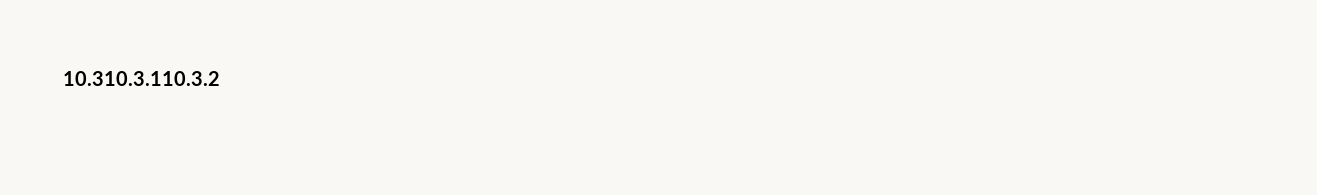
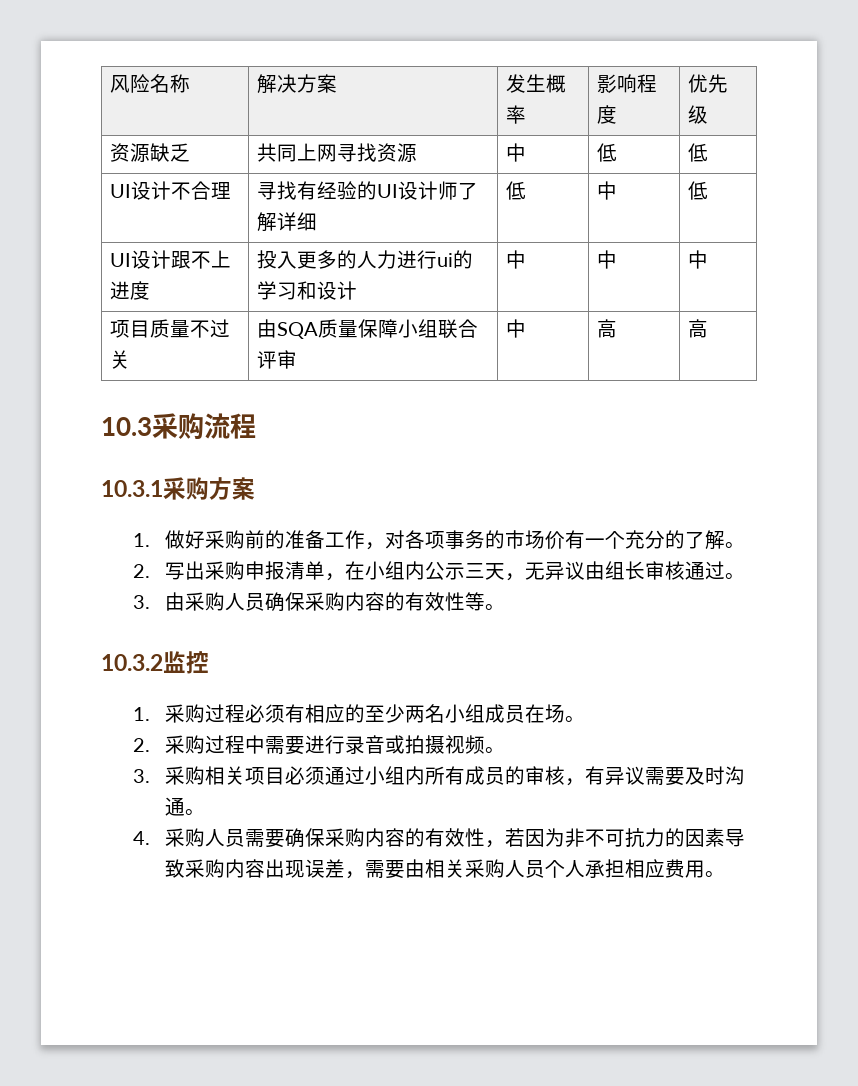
[63,71,220,86] 10.310.3.110.3.2 -> [110,74,191,93] [257,74,338,94] [506,74,567,93] [506,105,527,124] [597,74,658,93] [597,105,618,124] [688,74,729,93] [688,105,709,124] [110,143,191,163] [257,143,418,163] [506,143,527,162] [597,143,618,162] [688,143,709,162] [110,181,232,200] [257,181,479,200] [257,212,318,232] [506,181,527,200] [597,181,618,200] [688,181,709,200] [110,250,232,269] [110,281,151,300] [257,250,474,269] [257,281,358,300] [506,250,527,269] [597,250,618,269] [688,250,709,269] [110,319,231,338] [110,350,131,369] [257,319,479,339] [257,350,298,369] [506,319,527,338] [597,319,618,338] [688,319,709,338] [101,413,256,440] [101,477,255,500] [132,530,745,550] [132,561,745,581] [132,592,505,612] [101,651,209,674] [132,704,585,723] [132,735,505,755] [132,766,745,786] [164,797,205,816] [132,828,745,848] [164,859,725,879] 风险名称 | 解决方案 | 发生概率 | 影响程度 | 优先级 // 资源缺乏 | 共同上网寻找资源 | 中 | 低 | 低 // UI设计不合理 | 寻找有经验的UI设计师了解详细 | 低 | 中 | 低 // UI设计跟不上进度 | 投入更多的人力进行ui的学习和设计 | 中 | 中 | 中 // 项目质量不过关 | 由SQA质量保障小组联合评审 | 中 | 高 | 高 // 10.3采购流程 // 10.3.1采购方案 // 1.做好采购前的准备工作，对各项事务的市场价有一个充分的了解。 // 2.写出采购申报清单，在小组内公示三天，无异议由组长审核通过。 // 3.由采购人员确保采购内容的有效性等。 // 10.3.2监控 // 1.采购过程必须有相应的至少两名小组成员在场。 // 2.采购过程中需要进行录音或拍摄视频。 // 3.采购相关项目必须通过小组内所有成员的审核，有异议需要及时沟通。 // 4.采购人员需要确保采购内容的有效性，若因为非不可抗力的因素导致采购内容出现误差，需要由相关采购人员个人承担相应费用。

